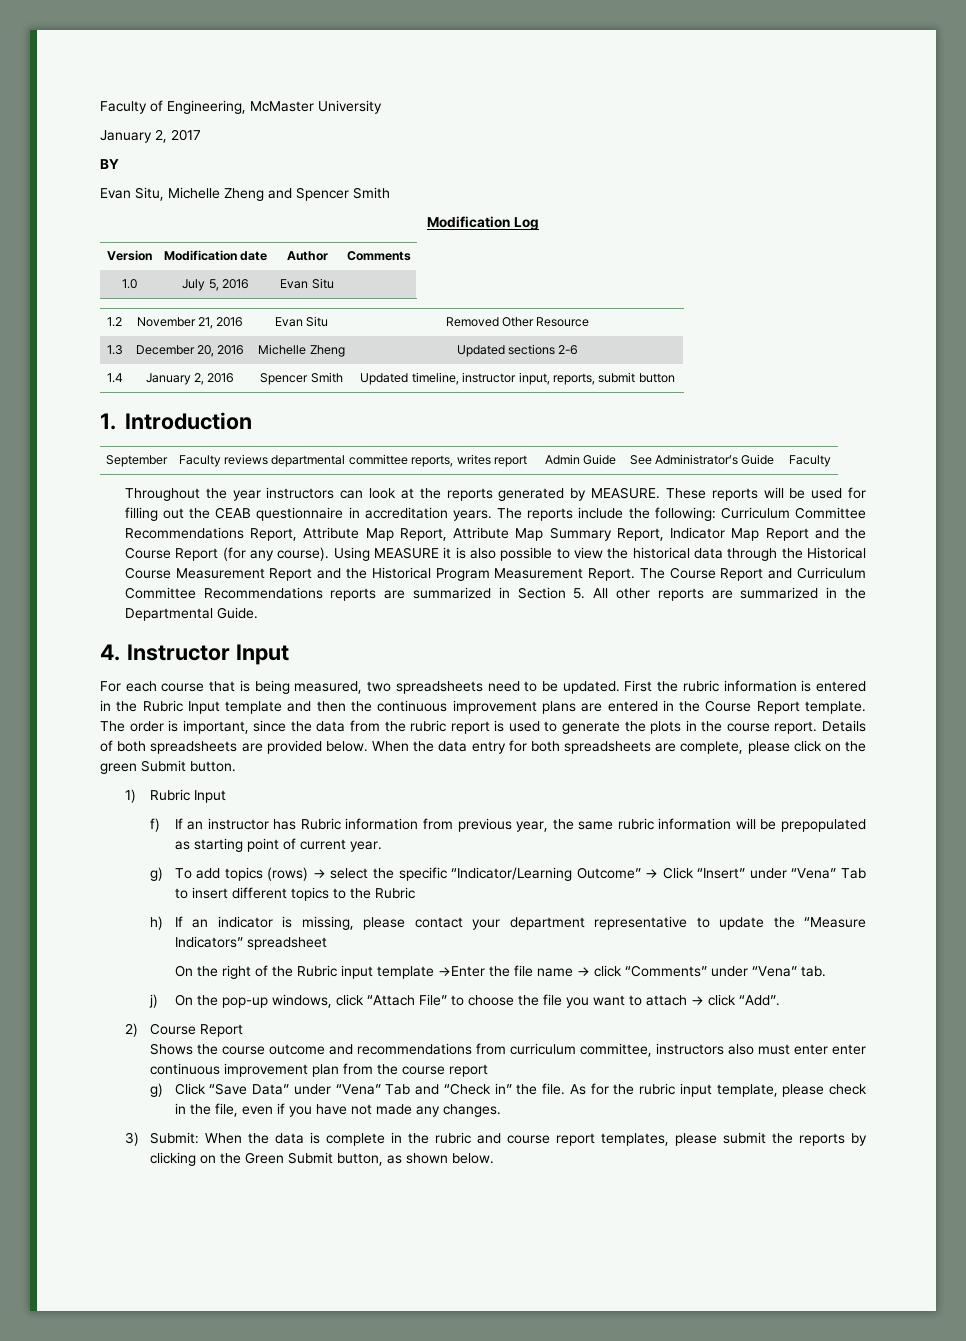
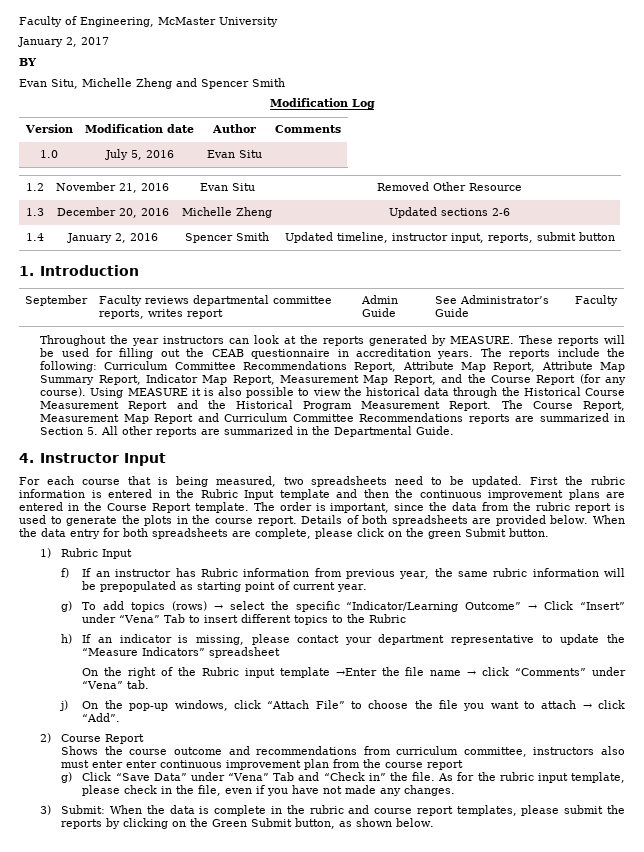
[765,528,809,541] Report -> [232,375,436,385] Report, Measurement Map Report,
(716, 573) none -> [583,401,625,411] [40,414,149,424] Report, Measurement Map

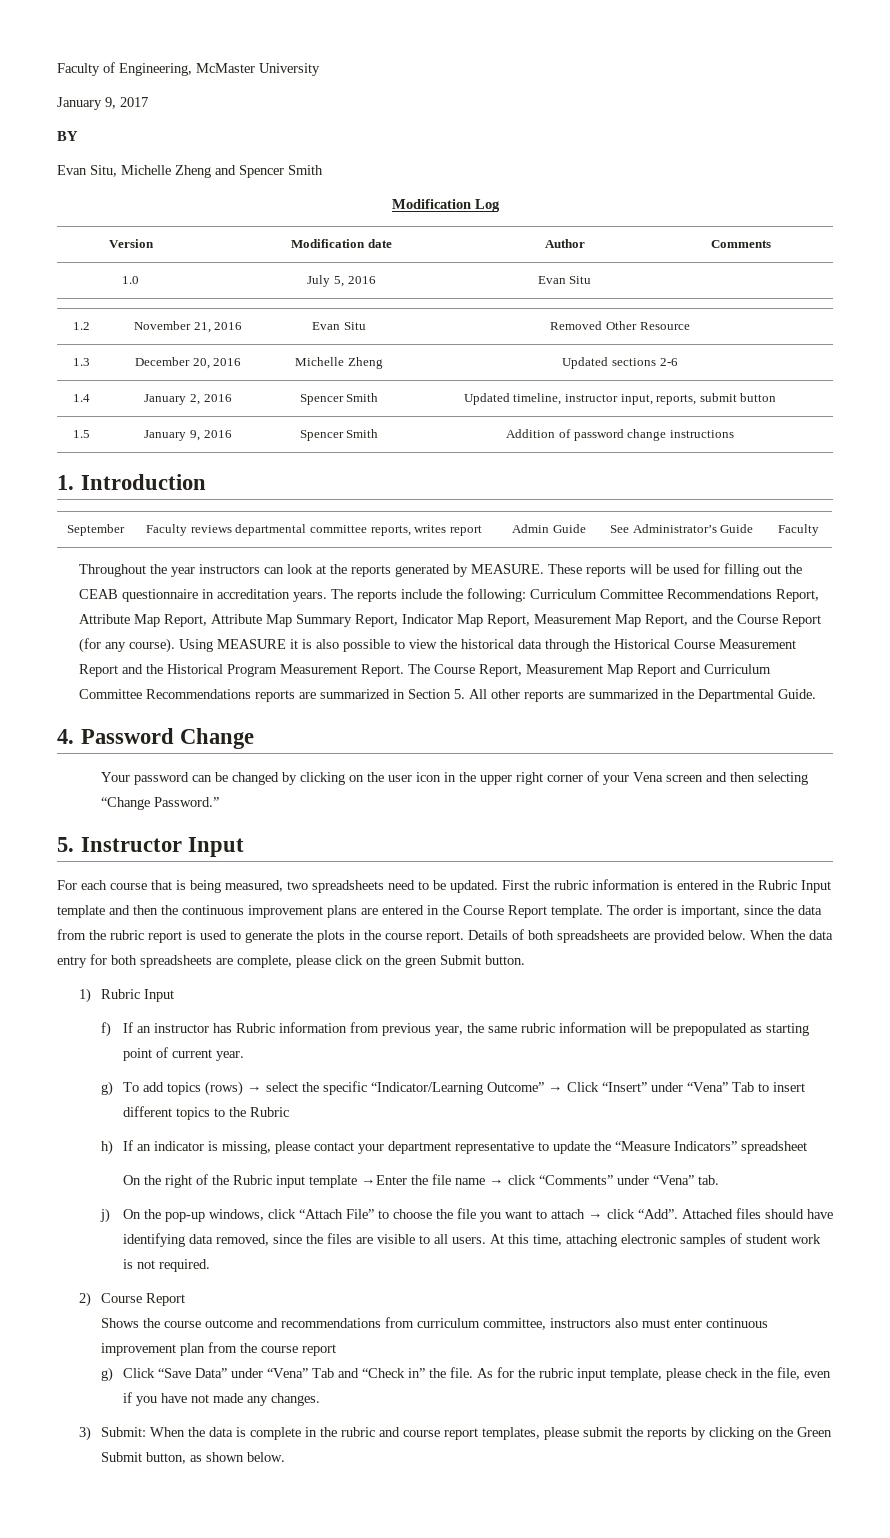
[66,37,77,47] 2, -> [105,97,116,109] 9,
(615, 236) none -> [73,430,90,438] [144,430,232,441] [299,429,379,441] [506,429,734,441] // 1.5 | January 9, 2016 | Spencer Smith | Addition of password change instructions
(34, 458) none -> [81,728,255,749] [100,771,808,785] [100,797,219,810] [57,837,74,852] Password Change // Your password can be changed by clicking on the user icon in the upper right corner of your Vena screen and then selecting “Change Password.” // 5.
(121, 717) none -> [681,1208,833,1219] [122,1233,821,1247] [122,1259,210,1272] Attached files should have identifying data removed, since the files are visible to all users. At this time, attaching electronic samples of student work is not required.
[126,760,158,768] enter -> (702, 1323) none

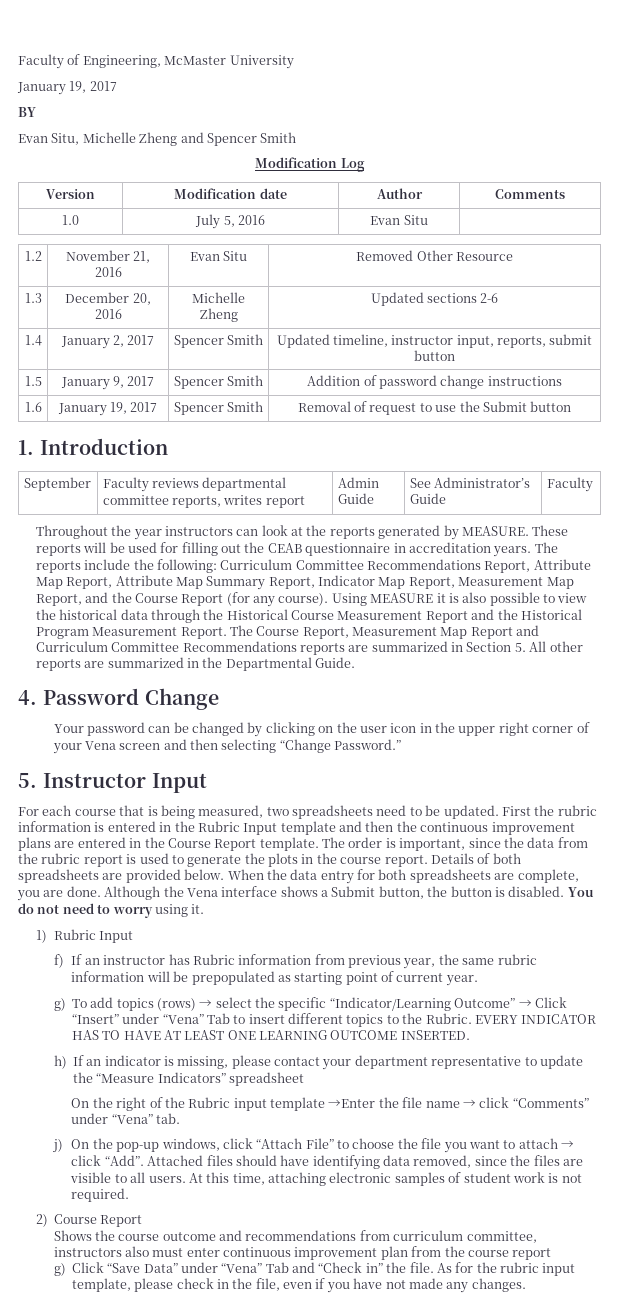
[105,97,116,109] 9, -> [69,81,87,93] 19,
[203,394,232,402] 2016 -> [127,335,155,345] 2017
[203,430,232,438] 2016 -> [127,376,155,386] 2017
(734, 434) none -> [24,402,42,412] [57,402,158,416] [173,401,264,415] [297,401,572,415] // 1.6 | January 19, 2017 | Spencer Smith | Removal of request to use the Submit button
[296,955,525,968] please click on the green Submit button. -> [17,886,594,901] [18,903,205,918] you are done. Although the Vena interface shows a Submit button, the button is disabled. You do not need to worry using it.
[249,1107,289,1117] Rubric -> [425,1013,597,1024] [71,1030,470,1040] Rubric. EVERY INDICATOR HAS TO HAVE AT LEAST ONE LEARNING OUTCOME INSERTED.
[78,1426,832,1441] [100,1452,285,1464] // 3) Submit: When the data is complete in the rubric and course report templates, please submit the reports by clicking on the Green Submit button, as shown below. -> (526, 1285) none

